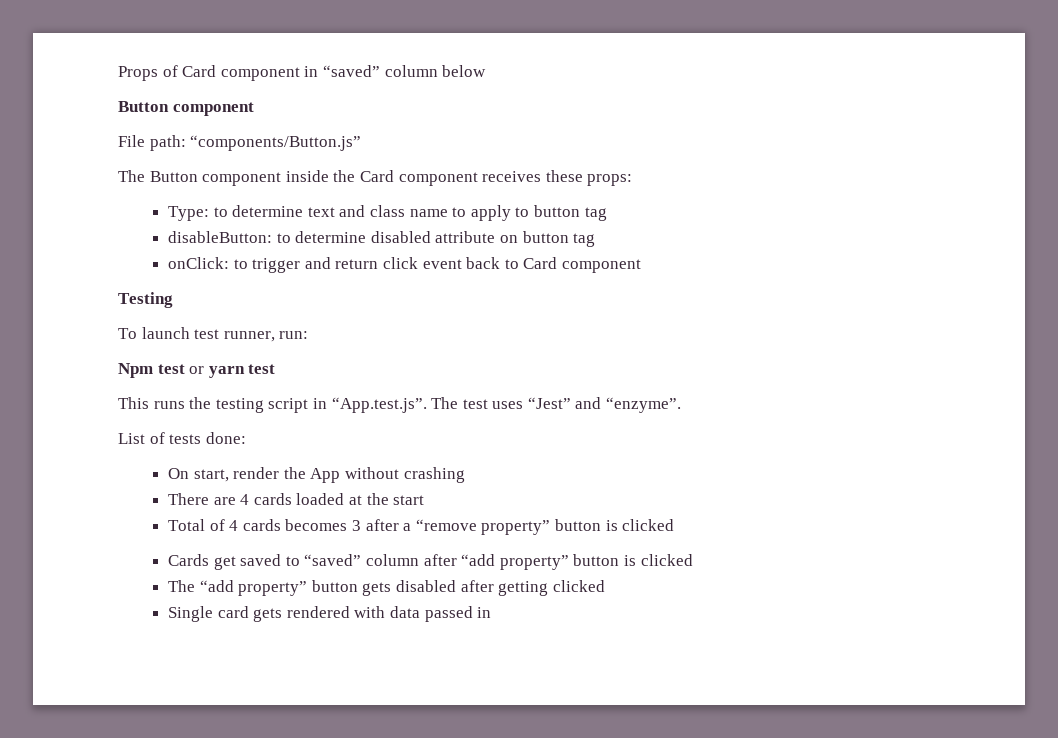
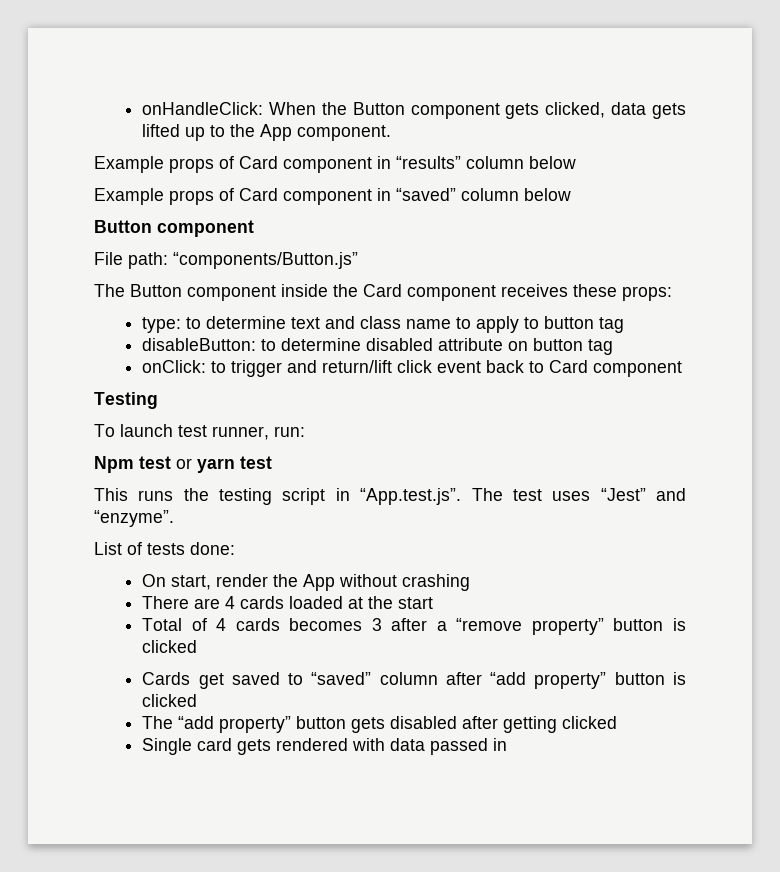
[118,66,158,81] Props -> [142,102,686,119] [142,124,392,141] [94,156,576,173] [94,188,214,205] onHandleClick: When the Button component gets clicked, data gets lifted up to the App component. // Example props of Card component in “results” column below // Example props
[168,206,210,221] Type: -> [142,317,182,333] type:
[335,259,379,269] return -> [322,360,393,373] return/lift

